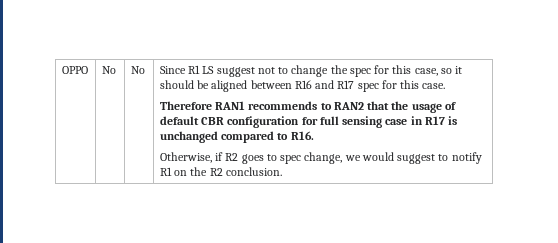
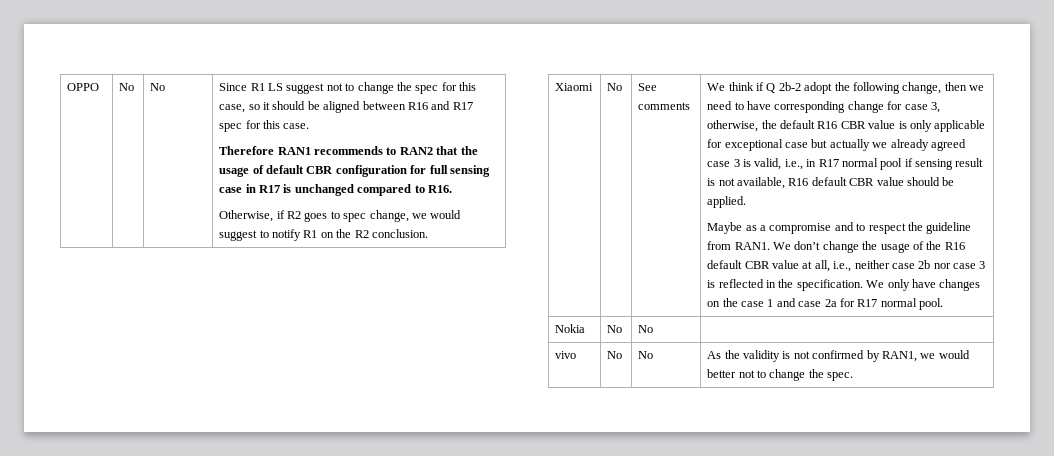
(282, 171) none -> [555,83,594,91] [607,83,623,91] [638,83,658,91] [638,102,691,110] [707,82,985,94] [707,101,940,113] [707,120,986,132] [707,139,966,151] [707,158,984,170] [707,177,955,189] [707,196,747,208] [707,222,972,234] [707,241,965,253] [707,260,986,272] [707,279,981,291] [707,298,944,310] [555,324,586,333] [607,325,623,333] [638,325,654,333] [555,351,577,359] [607,351,623,359] [638,351,654,359] [707,350,970,362] [707,369,854,381] // Xiaomi | No | See comments | We think if Q 2b-2 adopt the following change, then we need to have corresponding change for case 3, otherwise, the default R16 CBR value is only applicable for exceptional case but actually we already agreed case 3 is valid, i.e., in R17 normal pool if sensing result is not available, R16 default CBR value should be applied. // Maybe as a compromise and to respect the guideline from RAN1. We don’t change the usage of the R16 default CBR value at all, i.e., neither case 2b nor case 3 is reflected in the specification. We only have changes on the case 1 and case 2a for R17 normal pool. // Nokia | No | No | // vivo | No | No | As the validity is not confirmed by RAN1, we would better not to change the spec.

